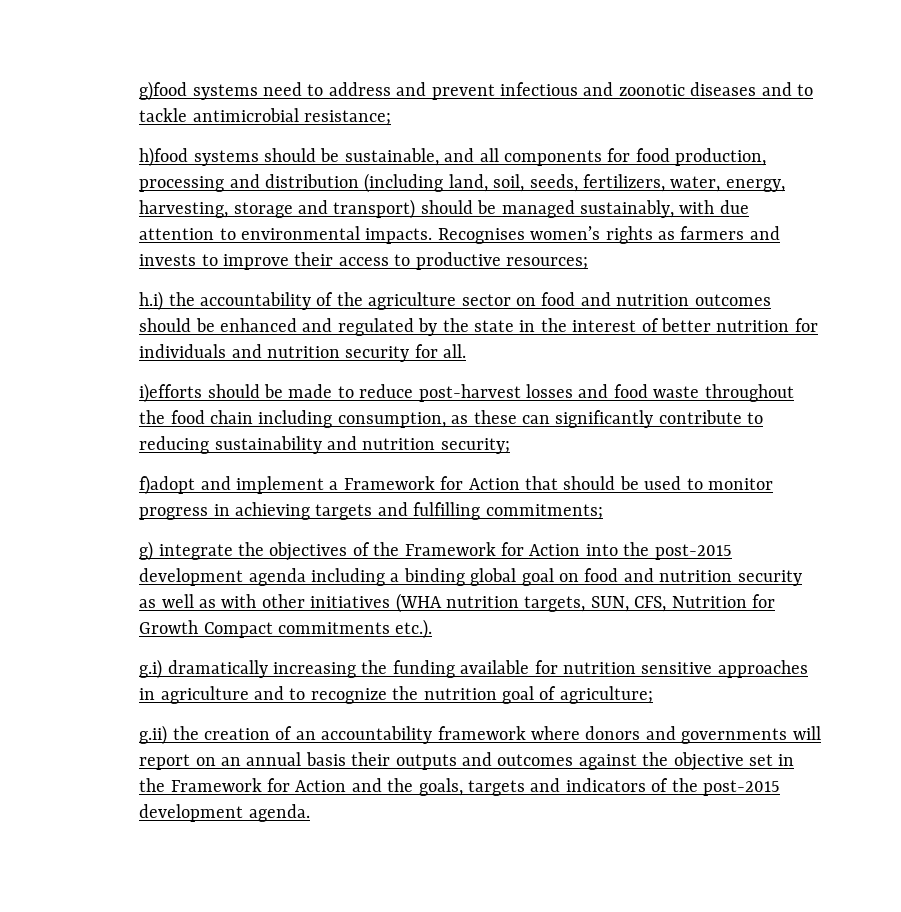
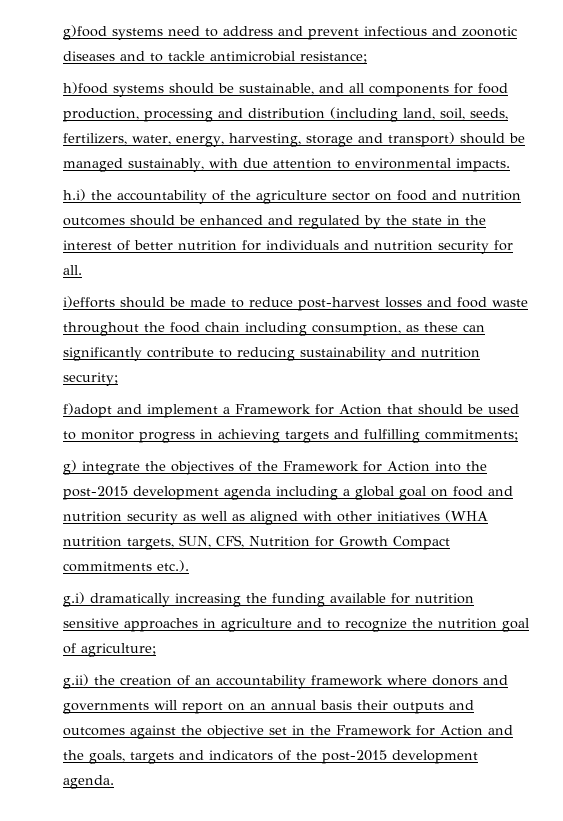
[437,226,780,244] [139,252,588,270] Recognises women’s rights as farmers and invests to improve their access to productive resources; -> (511, 165) none
[403,568,465,586] binding -> (351, 492) none
(216, 603) none -> [250,511,299,525] aligned

